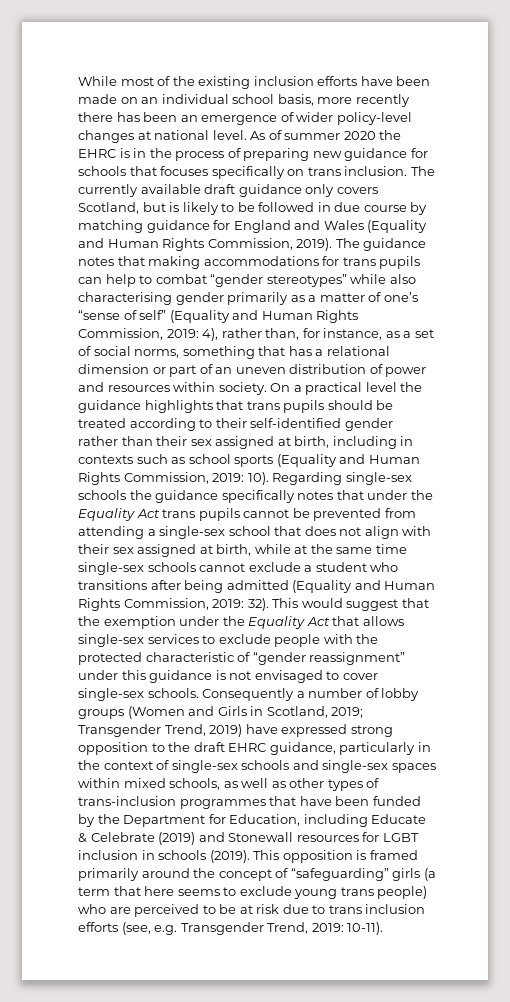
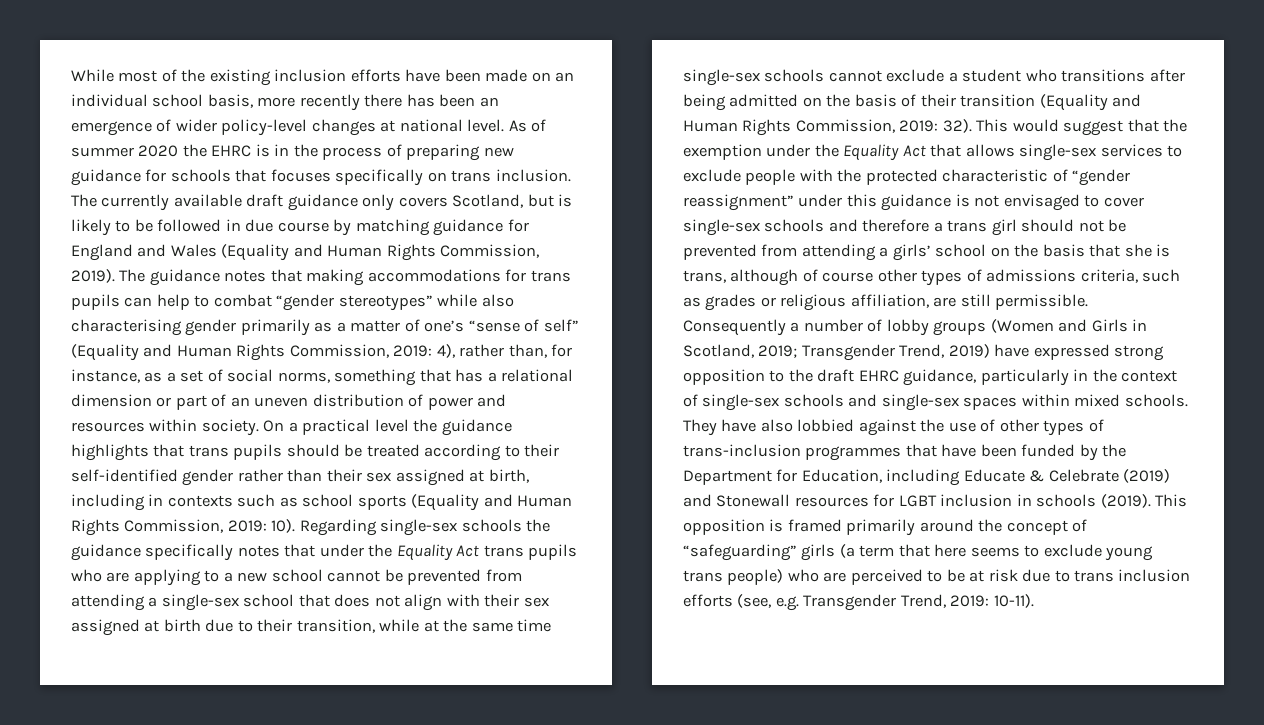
(240, 514) none -> [71,569,323,586] who are applying to a new school
[216,544,252,556] birth, -> [163,619,375,633] birth due to their transition,
(289, 585) none -> [802,94,1036,107] on the basis of their transition
[147,688,199,698] schools. -> [764,219,1127,236] [683,244,1171,261] [683,269,1181,286] [683,294,1089,311] schools and therefore a trans girl should not be prevented from attending a girls’ school on the basis that she is trans, although of course other types of admissions criteria, such as grades or religious affiliation, are still permissible.
[169,778,286,790] schools, as well as -> [1124,394,1188,407] [683,419,996,436] schools. They have also lobbied against the use of

